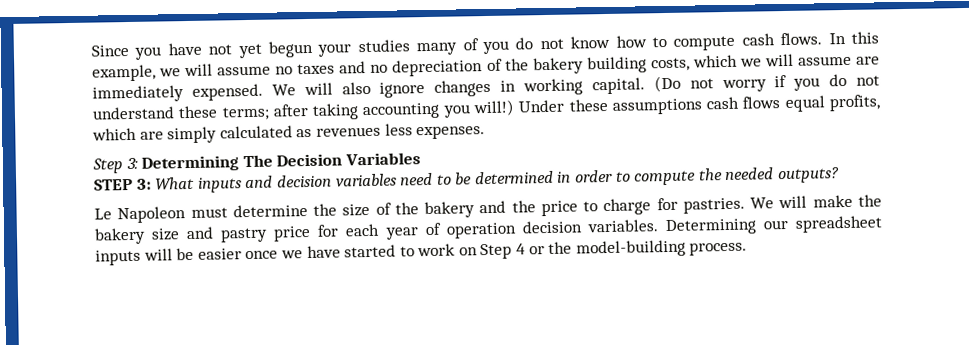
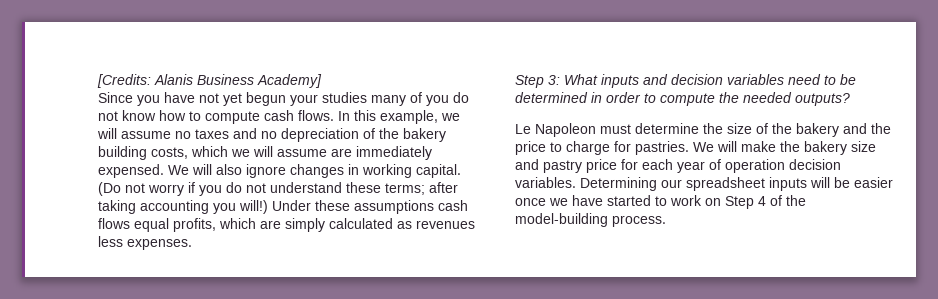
(91, 50) none -> [97,74,322,88] [Credits: Alanis Business Academy] //
[141,152,421,172] [94,178,152,191] Determining The Decision Variables // STEP 3: -> (560, 80) none
[528,246,545,255] or -> [770,195,782,206] of

